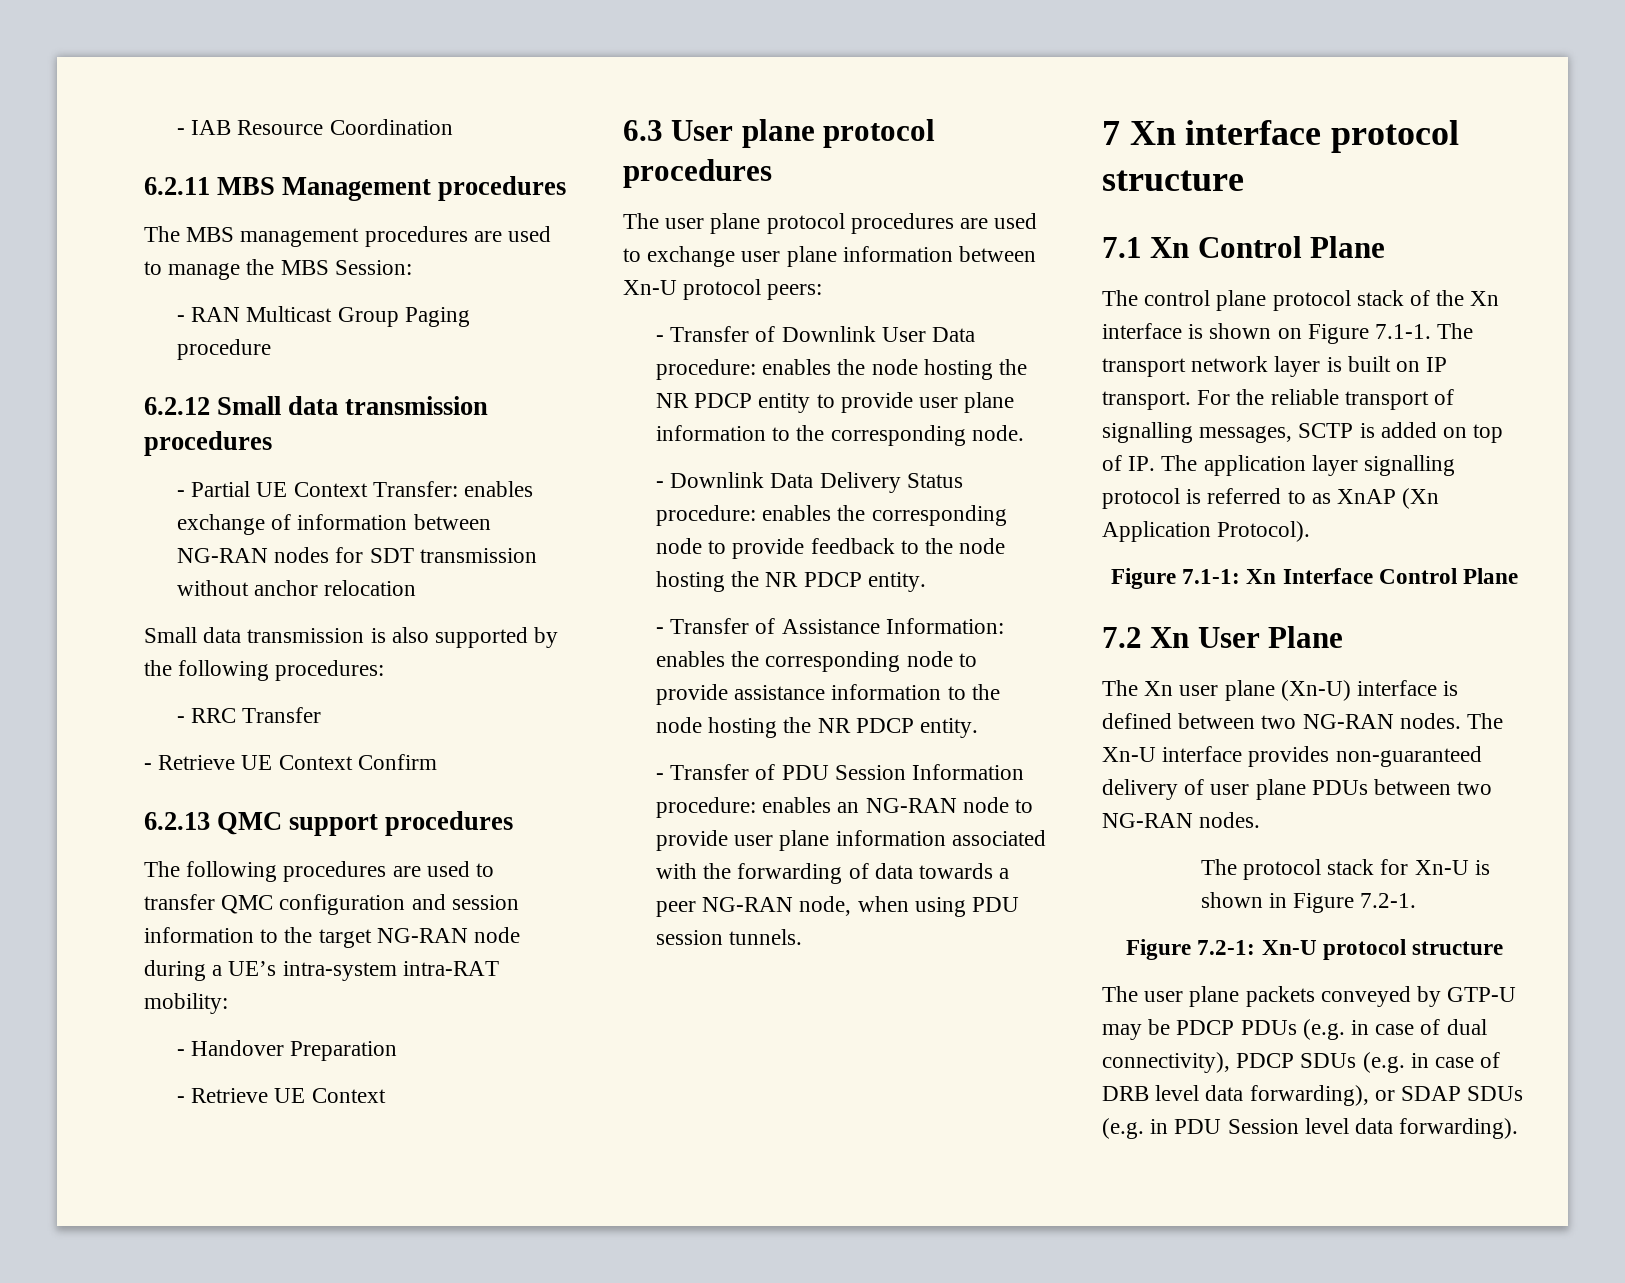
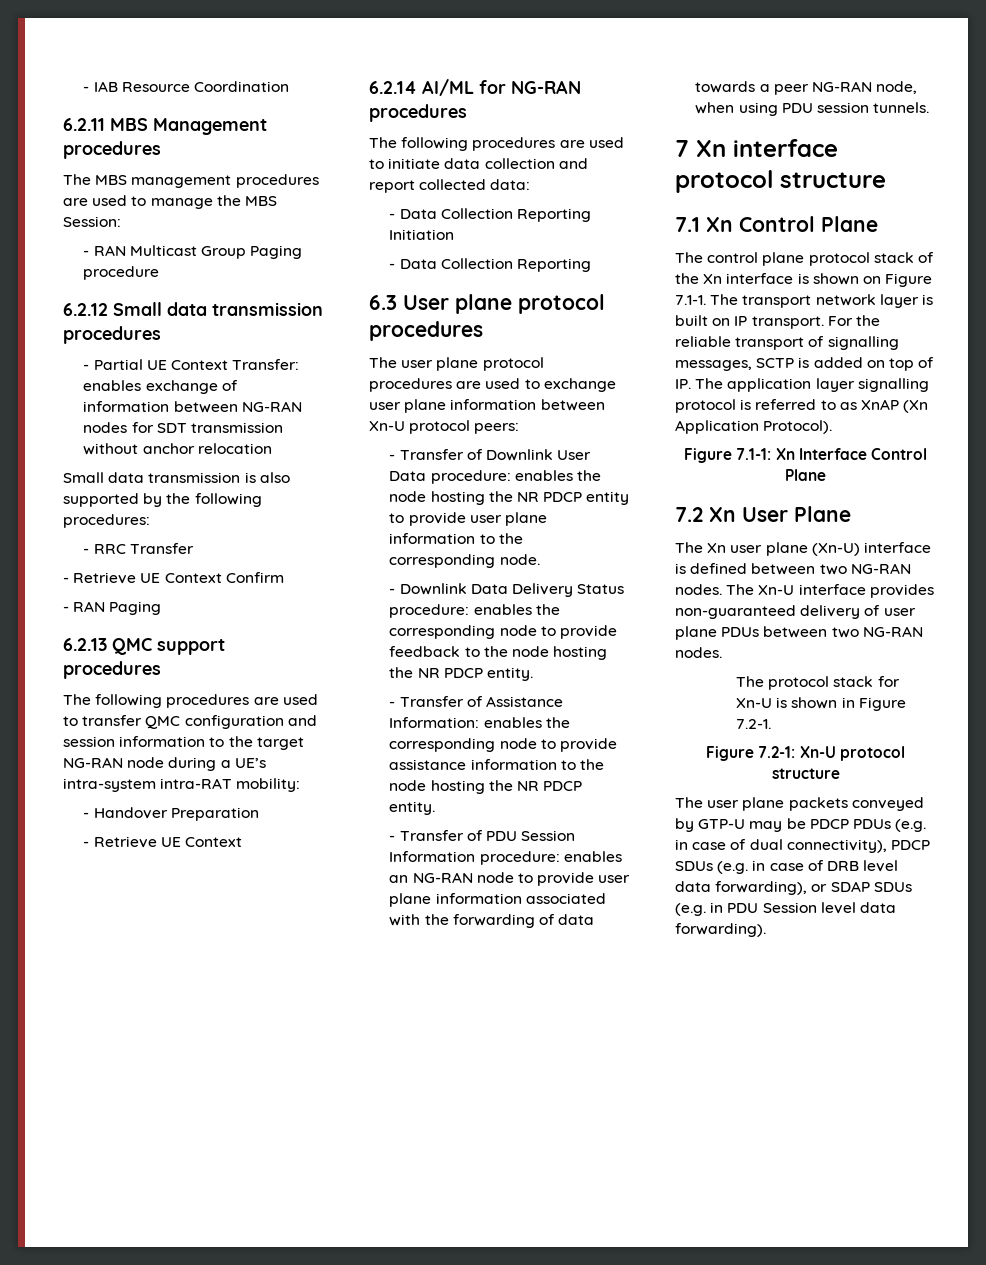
(437, 762) none -> [63,601,162,615] // - RAN Paging
(386, 1095) none -> [369,79,581,96] [369,104,467,122] [369,137,624,151] [369,158,588,169] [369,179,531,193] [389,208,591,222] [389,229,455,240] [389,258,591,272] // 6.2.14 AI/ML for NG-RAN procedures // The following procedures are used to initiate data collection and report collected data: // - Data Collection Reporting Initiation // - Data Collection Reporting

